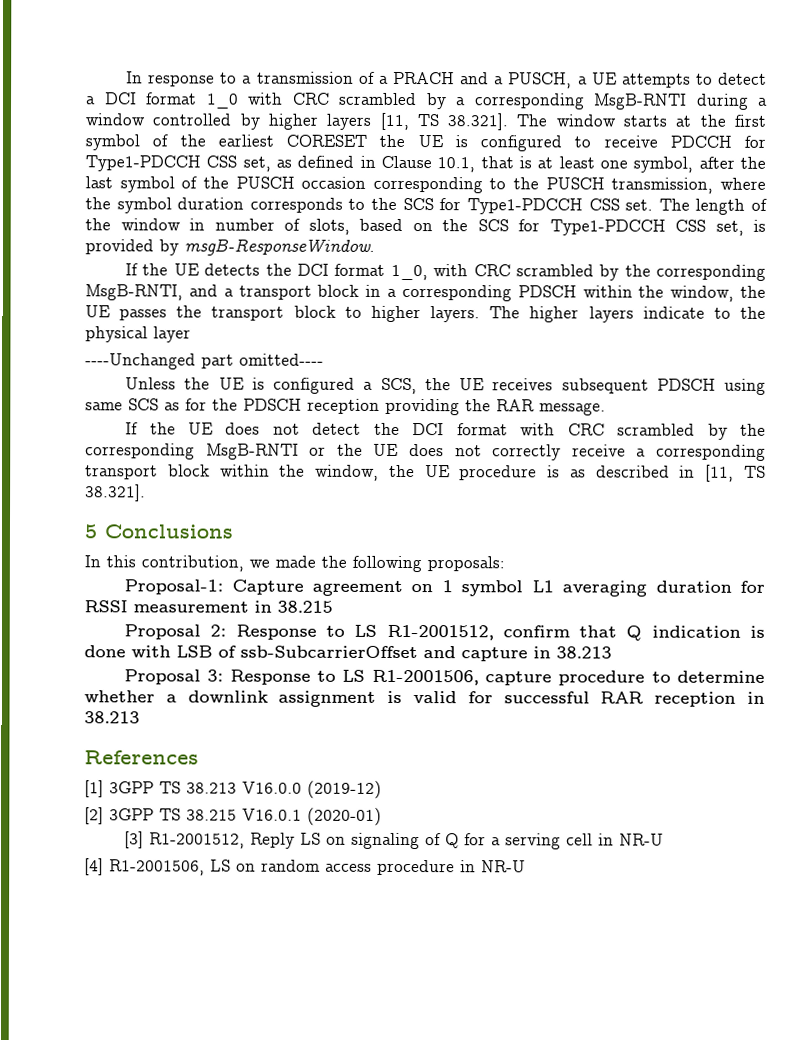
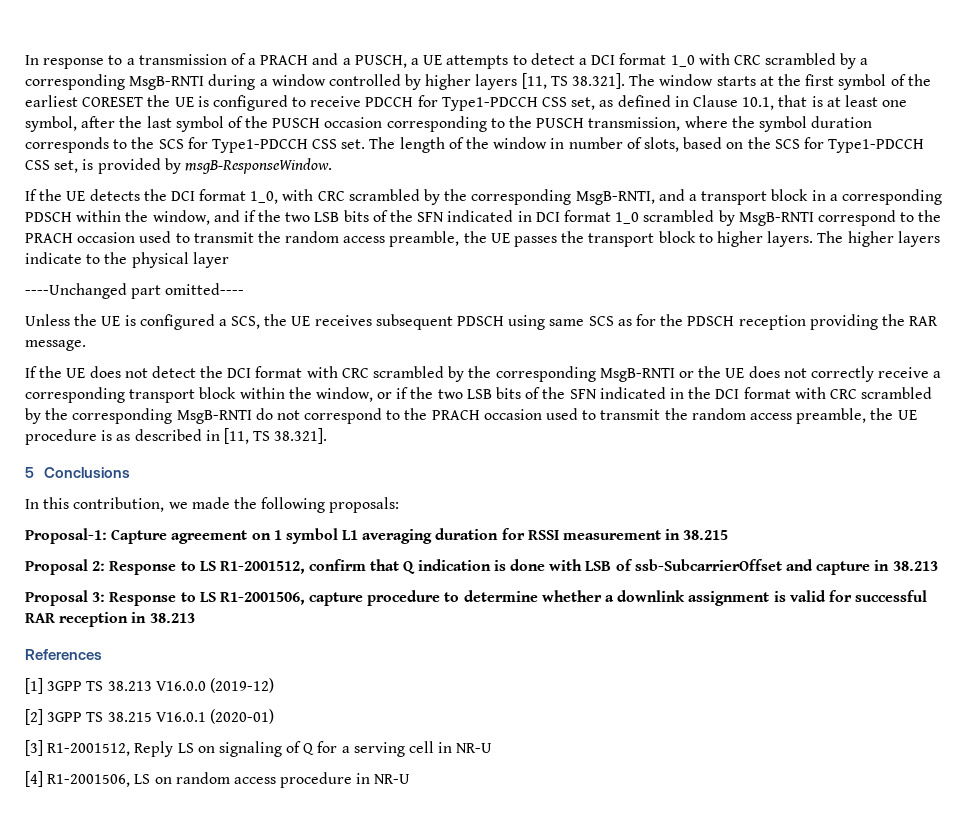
(735, 293) none -> [213,210,942,226] [25,231,460,247] and if the two LSB bits of the SFN indicated in DCI format 1_0 scrambled by MsgB-RNTI correspond to the PRACH occasion used to transmit the random access preamble,
(380, 472) none -> [377,387,933,399] [25,408,867,424] or if the two LSB bits of the SFN indicated in the DCI format with CRC scrambled by the corresponding MsgB-RNTI do not correspond to the PRACH occasion used to transmit the random access preamble,

